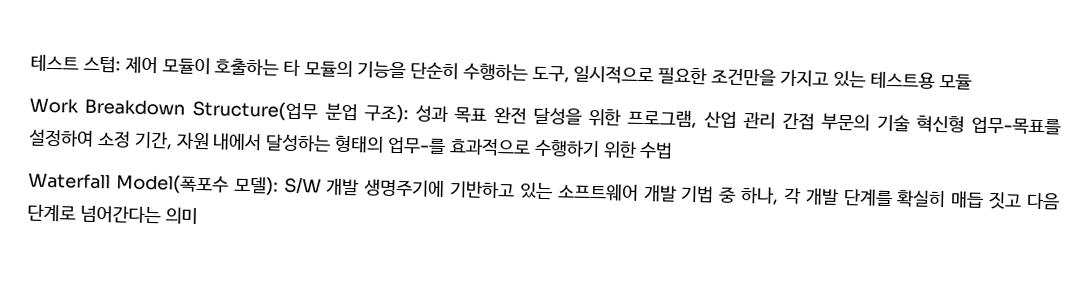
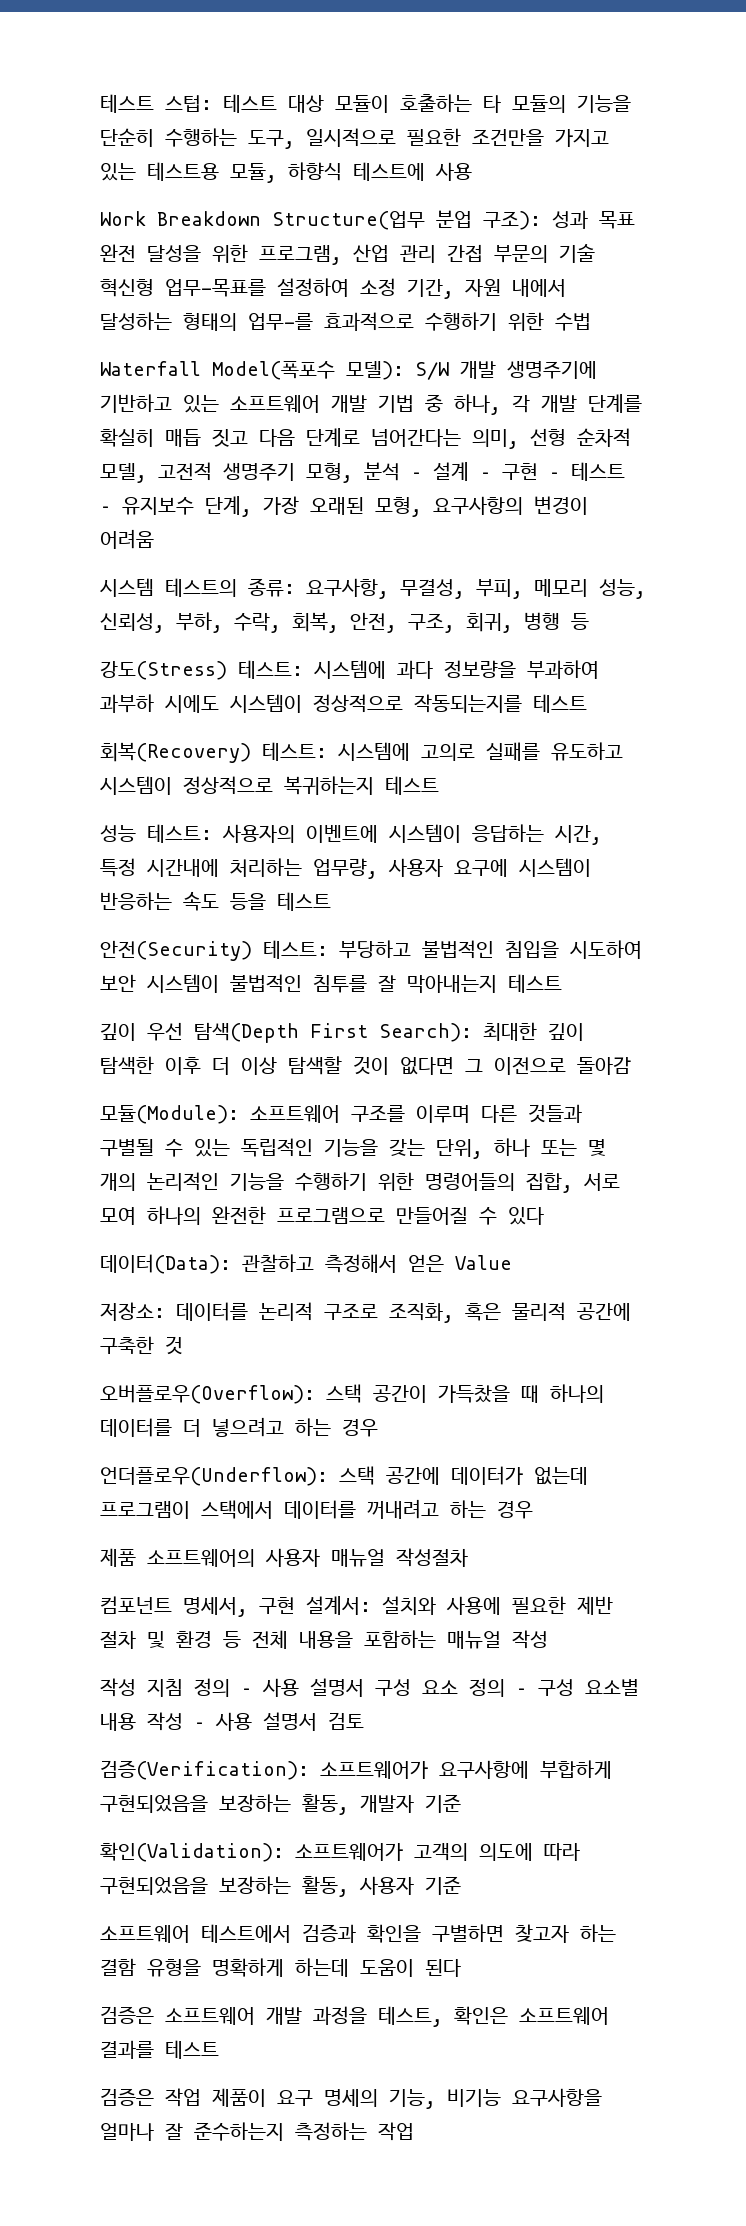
[124,56,158,74] 제어 -> [223,94,324,113] 테스트 대상
[938,73,972,90] 모듈 -> [230,162,472,183] 모듈, 하향식 테스트에 사용
[164,207,198,224] 의미 -> [472,428,631,449] [100,462,625,483] [100,496,588,517] [100,529,154,549] [100,578,646,599] [100,612,589,633] [100,660,599,680] [100,694,587,713] [100,742,623,763] [100,776,439,795] [100,824,602,845] [100,858,591,879] [100,891,331,911] [100,940,642,961] [100,974,562,993] [100,1022,584,1043] [100,1056,631,1075] [100,1104,582,1124] [100,1138,606,1159] [100,1172,620,1193] [100,1206,544,1225] [100,1254,512,1274] [100,1302,631,1323] [100,1336,183,1355] [100,1384,604,1404] [100,1417,378,1437] [100,1466,588,1486] [100,1499,533,1519] [100,1548,468,1567] [100,1596,613,1617] [100,1630,548,1649] [100,1678,639,1697] [100,1712,364,1731] [100,1760,612,1780] [100,1794,461,1815] [100,1842,580,1862] [100,1876,461,1897] [100,1924,616,1943] [100,1958,461,1977] [100,2006,609,2027] [100,2040,219,2059] [100,2088,602,2109] [100,2122,414,2141] 의미, 선형 순차적 모델, 고전적 생명주기 모형, 분석 – 설계 – 구현 – 테스트 – 유지보수 단계, 가장 오래된 모형, 요구사항의 변경이 어려움 // 시스템 테스트의 종류: 요구사항, 무결성, 부피, 메모리 성능, 신뢰성, 부하, 수락, 회복, 안전, 구조, 회귀, 병행 등 // 강도(Stress) 테스트: 시스템에 과다 정보량을 부과하여 과부하 시에도 시스템이 정상적으로 작동되는지를 테스트 // 회복(Recovery) 테스트: 시스템에 고의로 실패를 유도하고 시스템이 정상적으로 복귀하는지 테스트 // 성능 테스트: 사용자의 이벤트에 시스템이 응답하는 시간, 특정 시간내에 처리하는 업무량, 사용자 요구에 시스템이 반응하는 속도 등을 테스트 // 안전(Security) 테스트: 부당하고 불법적인 침입을 시도하여 보안 시스템이 불법적인 침투를 잘 막아내는지 테스트 // 깊이 우선 탐색(Depth First Search): 최대한 깊이 탐색한 이후 더 이상 탐색할 것이 없다면 그 이전으로 돌아감 // 모듈(Module): 소프트웨어 구조를 이루며 다른 것들과 구별될 수 있는 독립적인 기능을 갖는 단위, 하나 또는 몇 개의 논리적인 기능을 수행하기 위한 명령어들의 집합, 서로 모여 하나의 완전한 프로그램으로 만들어질 수 있다 // 데이터(Data): 관찰하고 측정해서 얻은 Value // 저장소: 데이터를 논리적 구조로 조직화, 혹은 물리적 공간에 구축한 것 // 오버플로우(Overflow): 스택 공간이 가득찼을 때 하나의 데이터를 더 넣으려고 하는 경우 // 언더플로우(Underflow): 스택 공간에 데이터가 없는데 프로그램이 스택에서 데이터를 꺼내려고 하는 경우 // 제품 소프트웨어의 사용자 매뉴얼 작성절차 // 컴포넌트 명세서, 구현 설계서: 설치와 사용에 필요한 제반 절차 및 환경 등 전체 내용을 포함하는 매뉴얼 작성 // 작성 지침 정의 – 사용 설명서 구성 요소 정의 – 구성 요소별 내용 작성 – 사용 설명서 검토 // 검증(Verification): 소프트웨어가 요구사항에 부합하게 구현되었음을 보장하는 활동, 개발자 기준 // 확인(Validation): 소프트웨어가 고객의 의도에 따라 구현되었음을 보장하는 활동, 사용자 기준 // 소프트웨어 테스트에서 검증과 확인을 구별하면 찾고자 하는 결함 유형을 명확하게 하는데 도움이 된다 // 검증은 소프트웨어 개발 과정을 테스트, 확인은 소프트웨어 결과를 테스트 // 검증은 작업 제품이 요구 명세의 기능, 비기능 요구사항을 얼마나 잘 준수하는지 측정하는 작업

